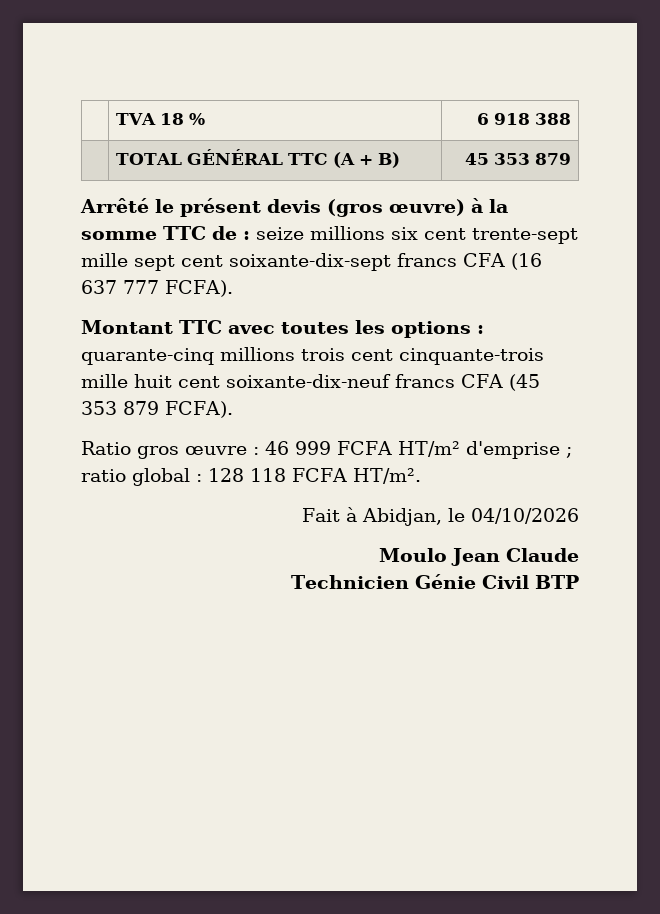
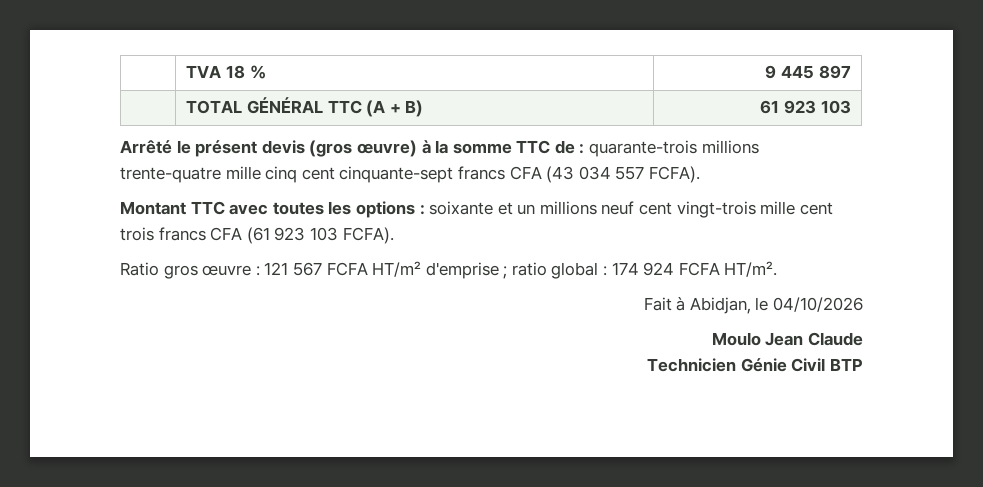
[477,113,572,125] 6 918 388 -> [765,65,851,79] 9 445 897
[465,153,572,165] 45 353 879 -> [760,100,851,114] 61 923 103
[255,226,578,244] [81,253,542,271] [81,280,159,294] seize millions six cent trente-sept mille sept cent soixante-dix-sept francs CFA (16 637 777 -> [589,140,759,157] [120,166,645,183] quarante-trois millions trente-quatre mille cinq cent cinquante-sept francs CFA (43 034 557
[81,347,544,365] [81,374,540,391] [81,401,159,415] quarante-cinq millions trois cent cinquante-trois mille huit cent soixante-dix-neuf francs CFA (45 353 879 -> [429,201,833,218] [120,227,338,244] soixante et un millions neuf cent vingt-trois mille cent trois francs CFA (61 923 103
[265,441,331,455] 46 999 -> [264,262,322,276] 121 567
[208,468,286,482] 128 118 -> [611,262,675,276] 174 924

